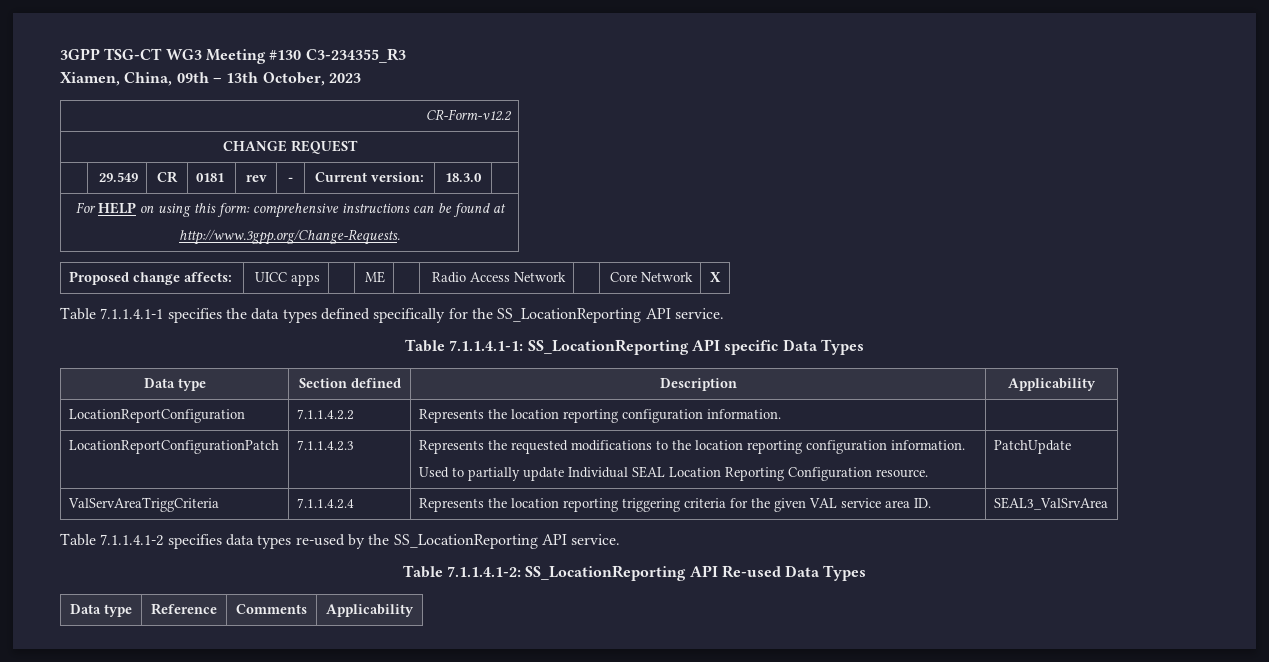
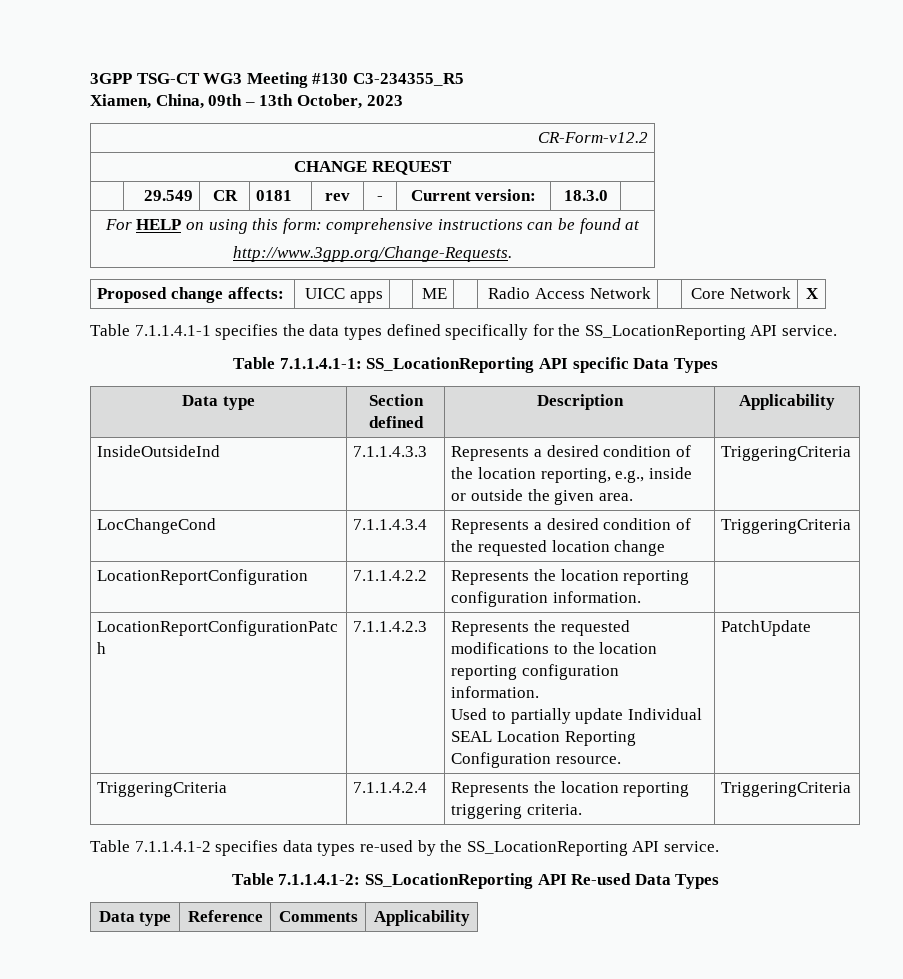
[305,48,406,63] C3-234355_R3 -> [352,73,464,86] C3-234355_R5
(1096, 384) none -> [97,445,221,457] [353,446,428,457] [451,445,691,461] [451,467,692,483] [451,489,633,505] [721,446,852,461] [97,518,217,534] [353,519,428,530] [451,518,691,534] [451,540,666,556] [721,519,852,534] // InsideOutsideInd | 7.1.1.4.3.3 | Represents a desired condition of the location reporting, e.g., inside or outside the given area. | TriggeringCriteria // LocChangeCond | 7.1.1.4.3.4 | Represents a desired condition of the requested location change | TriggeringCriteria
[67,497,219,512] ValServAreaTriggCriteria -> [97,782,228,797] TriggeringCriteria
[683,498,931,512] [993,497,1108,510] criteria for the given VAL service area ID. | SEAL3_ValSrvArea -> [527,804,583,815] [721,782,852,797] criteria. | TriggeringCriteria

